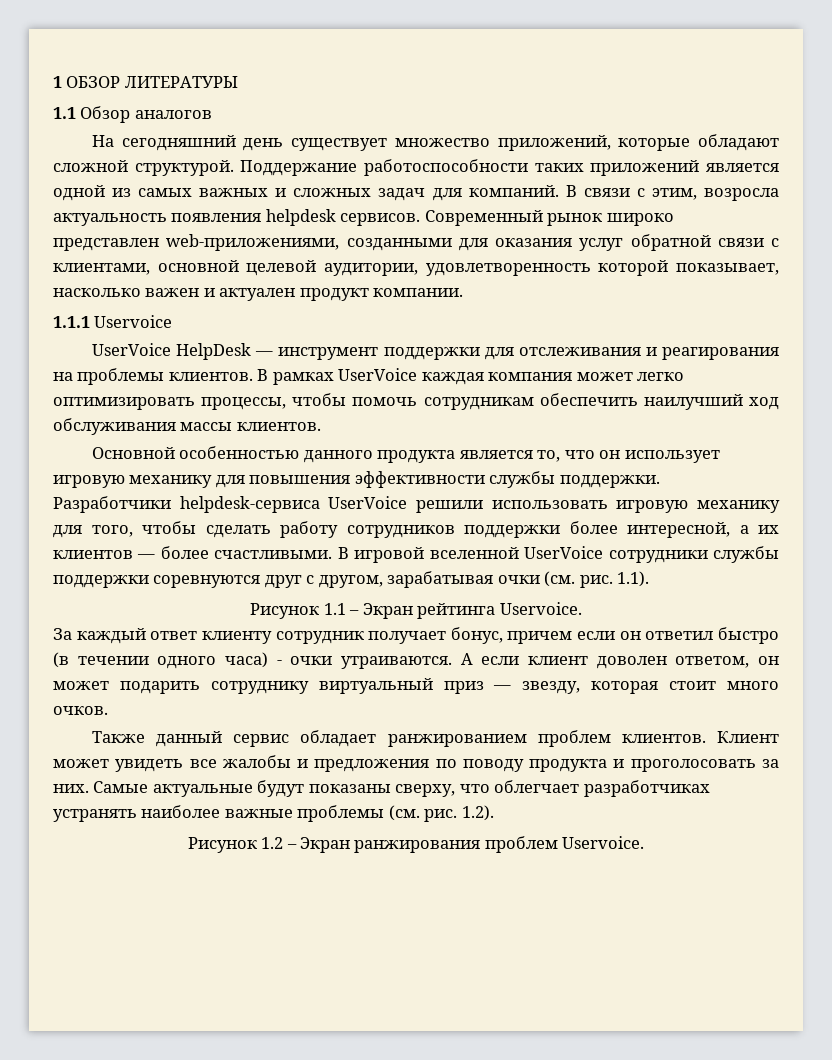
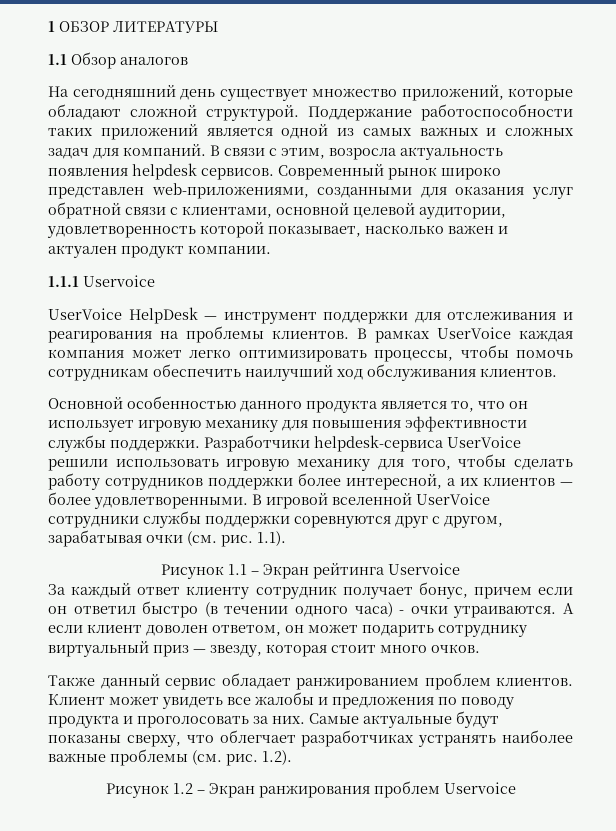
[180,422,233,431] массы -> (476, 372) none
[214,550,333,559] счастливыми. -> [94,497,248,509] удовлетворенными.
[499,602,582,615] Uservoice. -> [388,563,460,575] Uservoice
[562,836,645,849] Uservoice. -> [443,782,516,794] Uservoice

